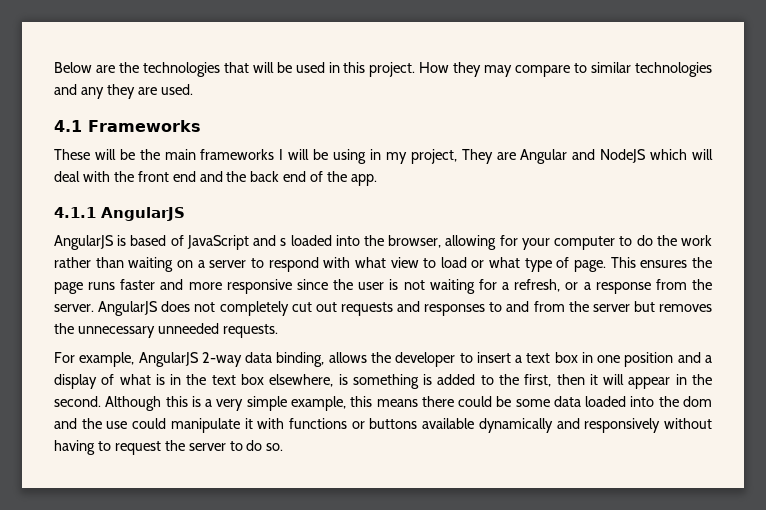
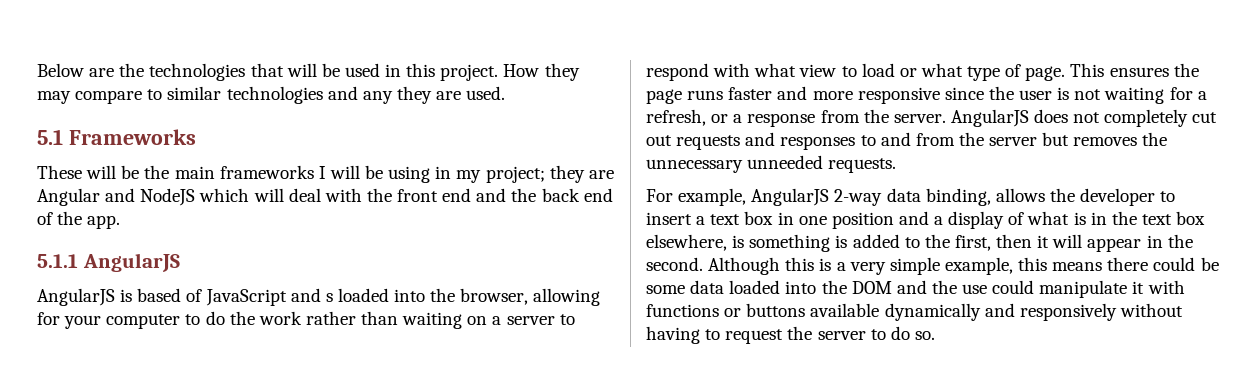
[54,120,82,132] 4.1 -> [37,129,63,145] 5.1
[410,149,493,164] project, They -> [485,165,585,183] project; they
[54,207,96,218] 4.1.1 -> [37,254,78,268] 5.1.1
[683,396,713,407] dom -> [851,281,892,294] DOM

